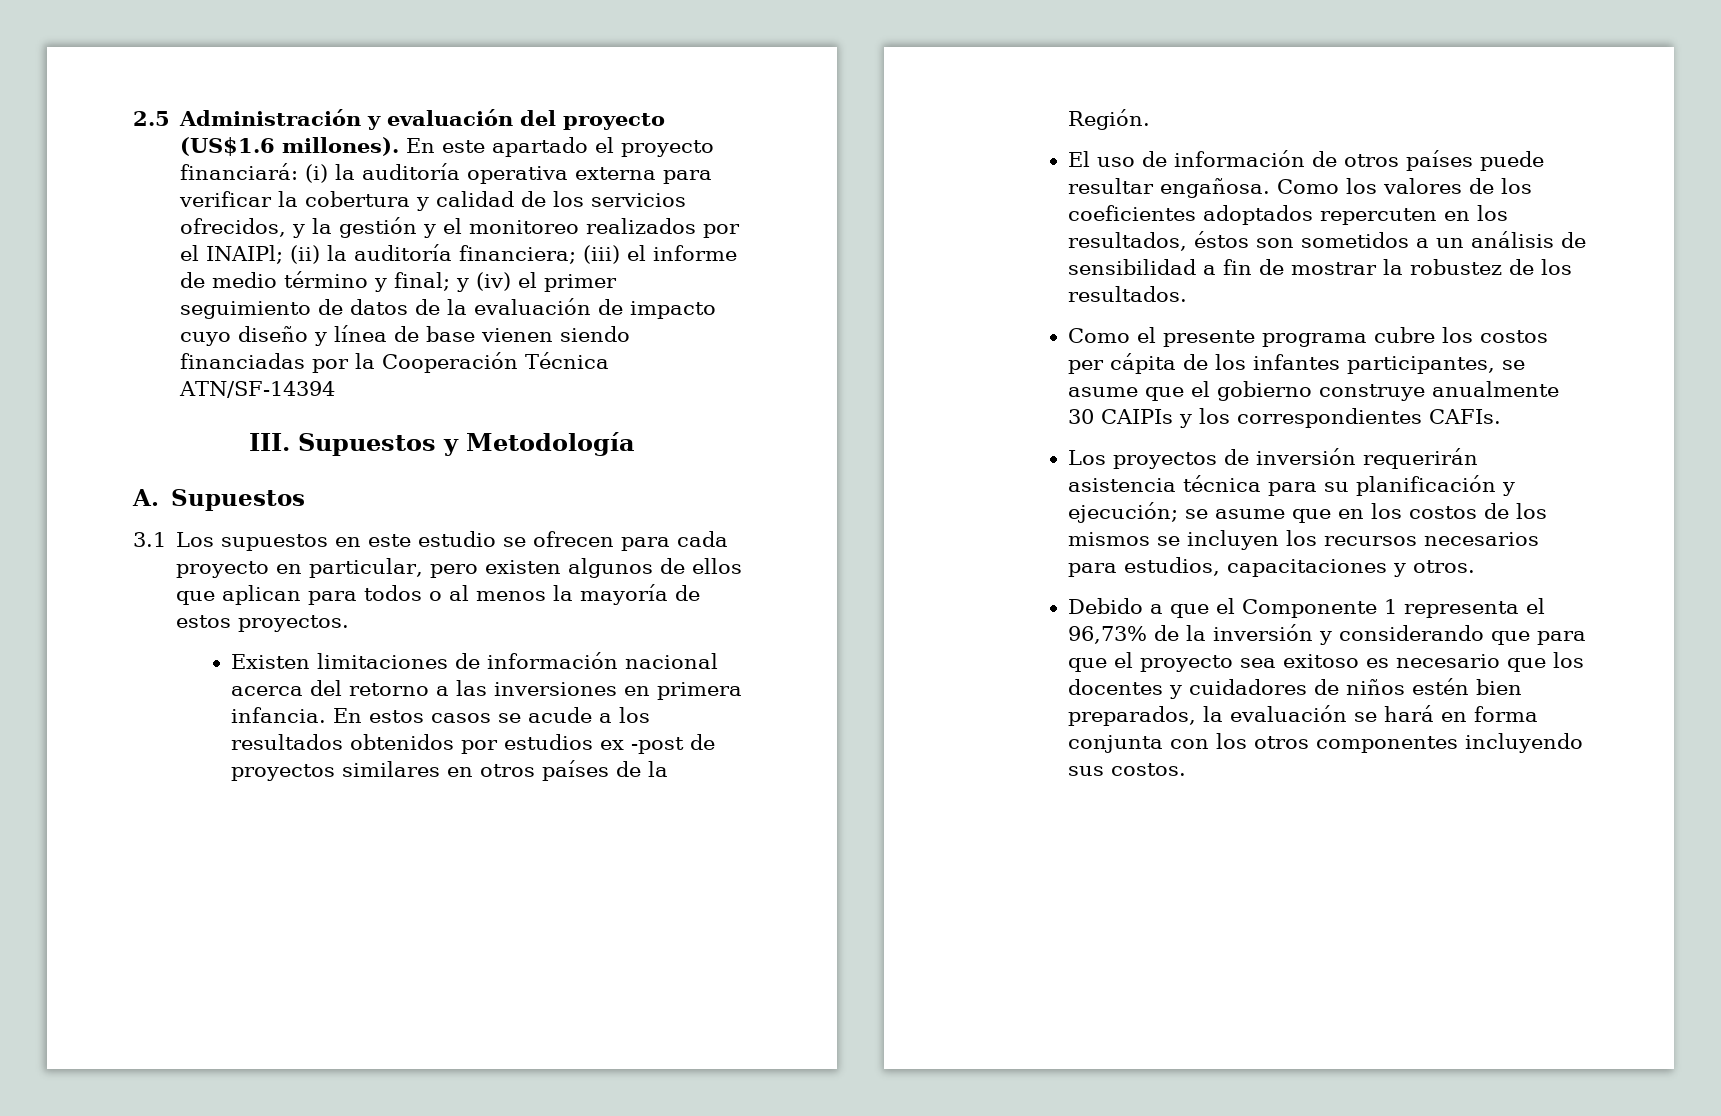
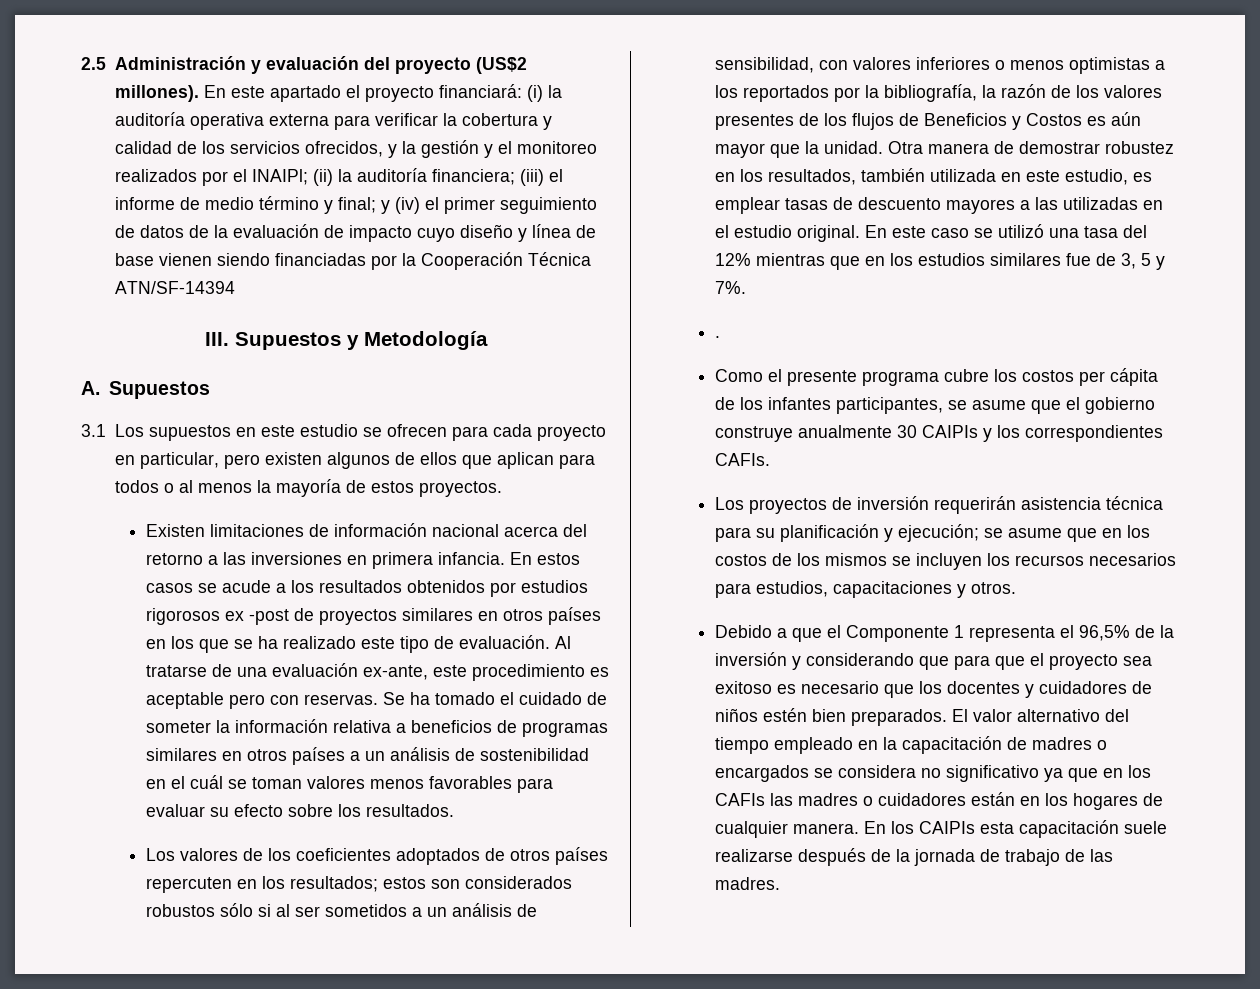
[180,137,276,156] (US$1.6 -> [475,57,527,74] (US$2
(594, 742) none -> [146,608,221,625] rigorosos
[616,761,669,777] [1068,109,1151,130] [1068,150,1545,171] [1068,178,1378,198] de la Región. // El uso de información de otros países puede resultar engañosa. Como los -> [146,635,572,653] [146,663,610,681] [146,692,608,709] [146,719,609,737] [146,747,590,765] [146,775,554,793] [146,804,455,817] [146,848,176,861] en los que se ha realizado este tipo de evaluación. Al tratarse de una evaluación ex-ante, este procedimiento es aceptable pero con reservas. Se ha tomado el cuidado de someter la información relativa a beneficios de programas similares en otros países a un análisis de sostenibilidad en el cuál se toman valores menos favorables para evaluar su efecto sobre los resultados. // Los
[1320,205,1509,225] [1068,231,1295,251] repercuten en los resultados, éstos son -> [485,847,609,865] [146,876,573,893] [146,903,321,917] de otros países repercuten en los resultados; estos son considerados robustos sólo si al ser
[1068,259,1573,275] [1068,286,1188,302] sensibilidad a fin de mostrar la robustez de los resultados. -> [715,57,1166,74] [715,84,1163,102] [715,112,1142,130] [715,141,1175,158] [715,168,1153,185] [715,197,1164,214] [715,224,1148,242] [715,253,1166,270] [715,281,747,294] [715,336,721,338] sensibilidad, con valores inferiores o menos optimistas a los reportados por la bibliografía, la razón de los valores presentes de los flujos de Beneficios y Costos es aún mayor que la unidad. Otra manera de demostrar robustez en los resultados, también utilizada en este estudio, es emplear tasas de descuento mayores a las utilizadas en el estudio original. En este caso se utilizó una tasa del 12% mientras que en los estudios similares fue de 3, 5 y 7%. // .
[1068,626,1148,644] 96,73% -> [1079,625,1131,641] 96,5%
[1068,705,1539,726] [1068,733,1584,753] [1068,763,1187,776] preparados, la evaluación se hará en forma conjunta con los otros componentes incluyendo sus costos. -> [851,709,1130,726] [715,736,1108,754] [715,765,1152,782] [715,792,1164,810] [715,820,1168,838] [715,848,1114,866] [715,877,781,890] preparados. El valor alternativo del tiempo empleado en la capacitación de madres o encargados se considera no significativo ya que en los CAFIs las madres o cuidadores están en los hogares de cualquier manera. En los CAIPIs esta capacitación suele realizarse después de la jornada de trabajo de las madres.

